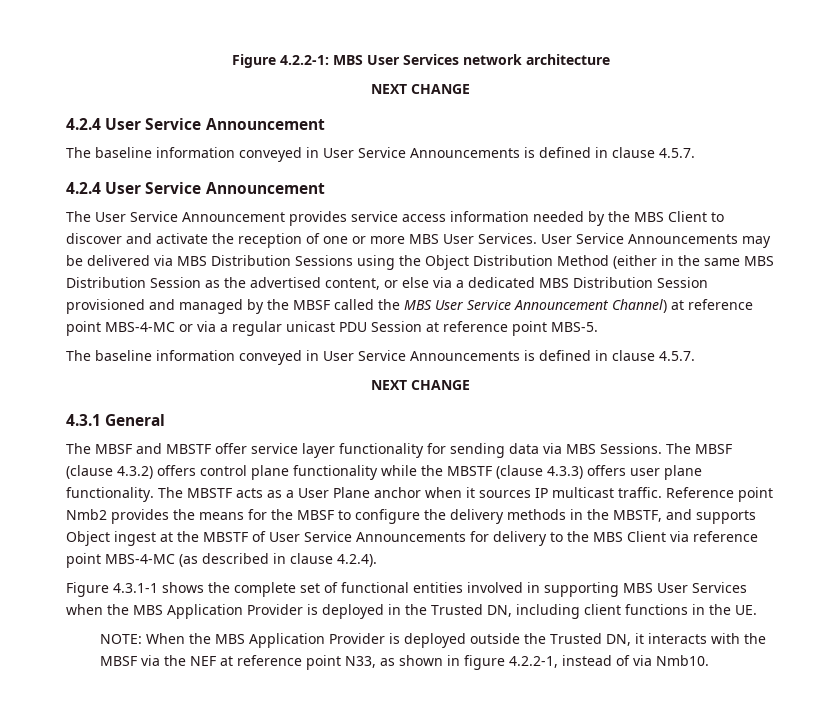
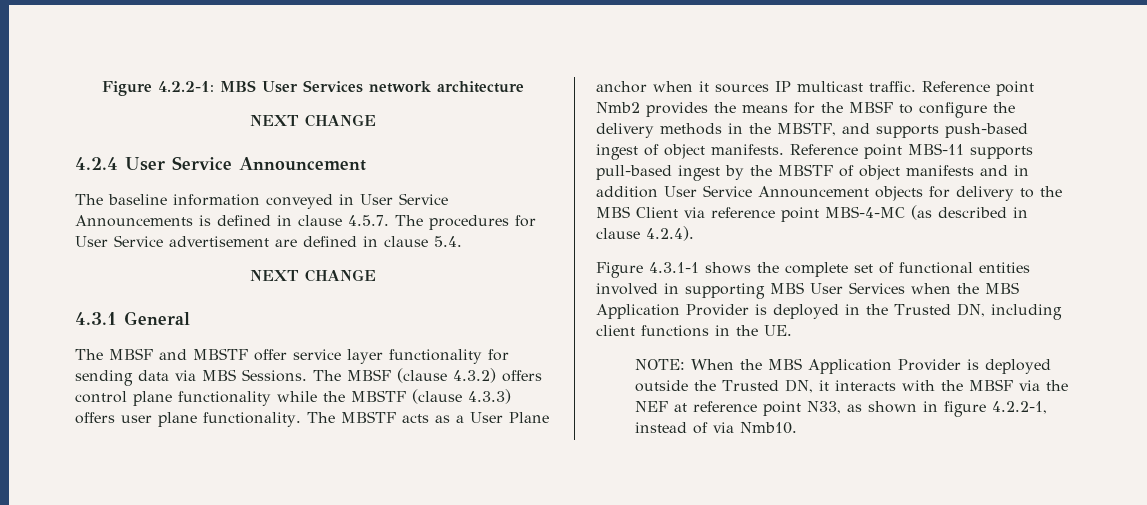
[66,182,325,194] [66,211,724,226] [66,233,771,248] [66,255,774,270] [66,277,708,290] [66,299,753,314] [66,321,598,336] [66,350,695,365] // 4.2.4 User Service Announcement // The User Service Announcement provides service access information needed by the MBS Client to discover and activate the reception of one or more MBS User Services. User Service Announcements may be delivered via MBS Distribution Sessions using the Object Distribution Method (either in the same MBS Distribution Session as the advertised content, or else via a dedicated MBS Distribution Session provisioned and managed by the MBSF called the MBS User Service Announcement Channel) at reference point MBS-4-MC or via a regular unicast PDU Session at reference point MBS-5. // The baseline information conveyed in User Service Announcements is defined in clause 4.5.7. -> [395,215,536,230] [75,235,462,247] The procedures for User Service advertisement are defined in clause 5.4.
[66,531,466,546] Object ingest at the MBSTF of User Service Announcements -> [944,123,1028,138] [596,143,1033,160] [596,164,1029,181] [596,185,923,201] push-based ingest of object manifests. Reference point MBS-11 supports pull-based ingest by the MBSTF of object manifests and in addition User Service Announcement objects

